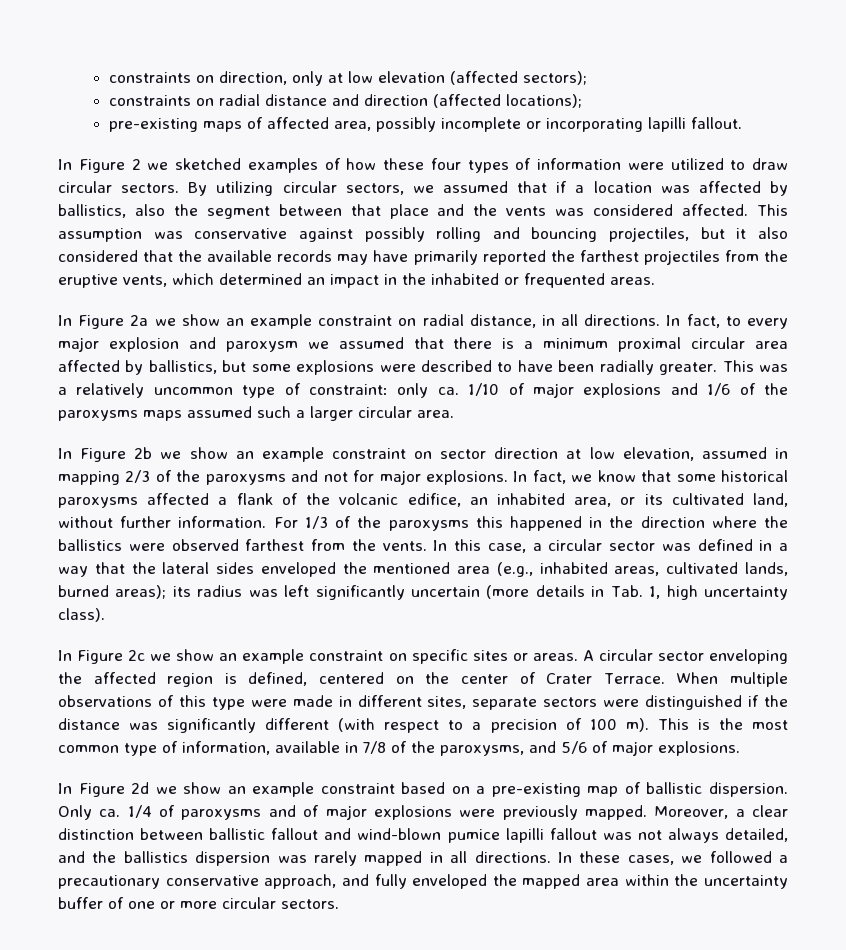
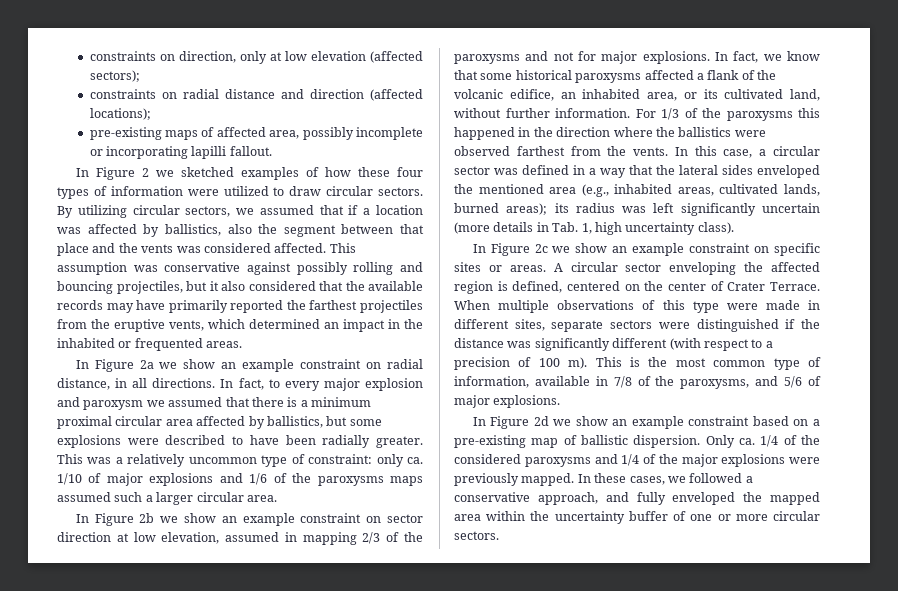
[181,805,320,820] paroxysms and of -> [801,435,820,445] [454,454,678,467] the considered paroxysms and 1/4 of the
[654,805,788,819] [58,828,788,843] [58,851,551,866] Moreover, a clear distinction between ballistic fallout and wind-blown pumice lapilli fallout was not always detailed, and the ballistics dispersion was rarely mapped in all directions. -> (575, 479) none
[58,875,160,889] precautionary -> (753, 479) none

